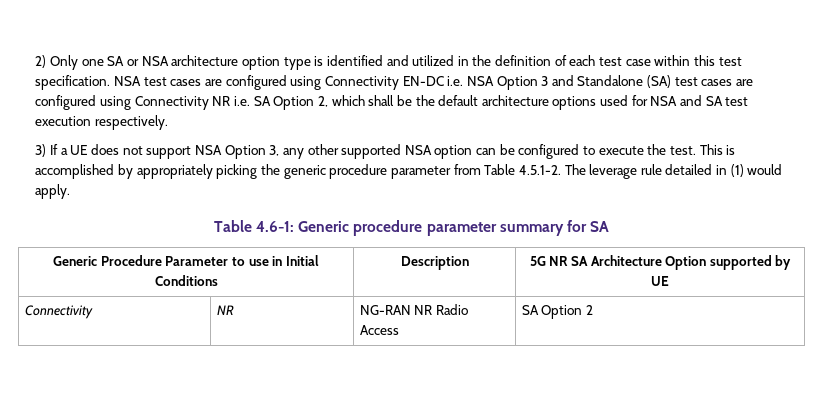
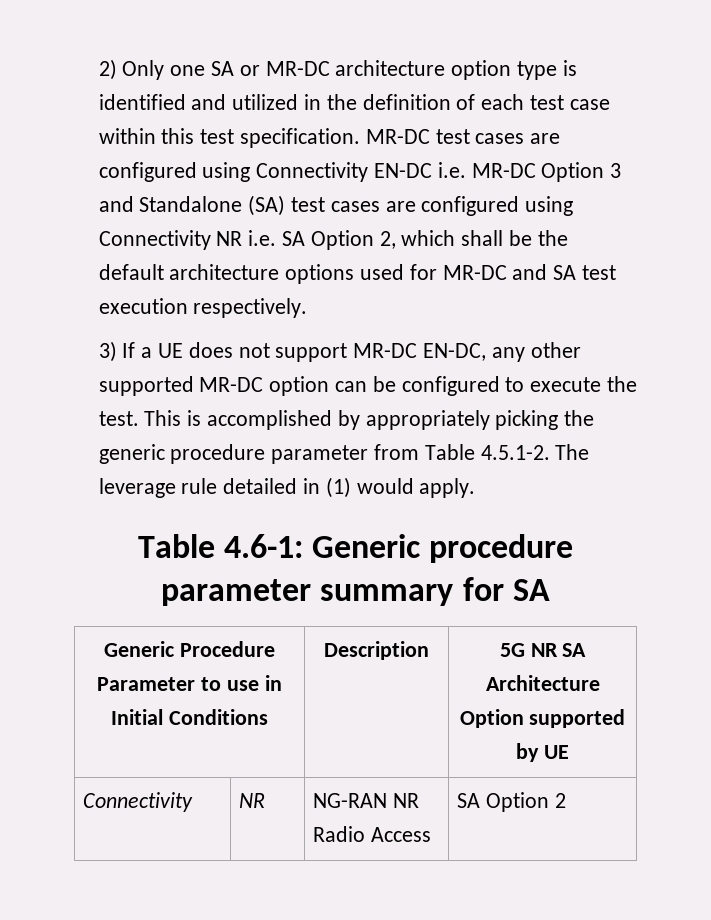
[141,56,169,66] NSA -> [265,61,330,76] MR-DC
[114,76,142,86] NSA -> [365,129,430,144] MR-DC
[466,76,494,86] NSA -> [471,163,536,178] MR-DC
[650,96,678,106] NSA -> [442,265,507,280] MR-DC
[194,145,280,159] NSA Option 3, -> [353,343,486,361] MR-DC EN-DC,
[404,145,432,155] NSA -> [199,377,264,392] MR-DC

